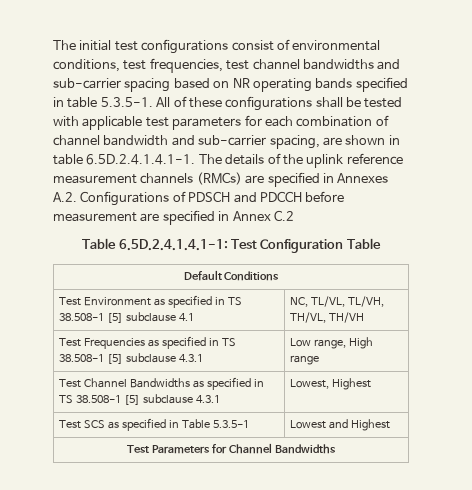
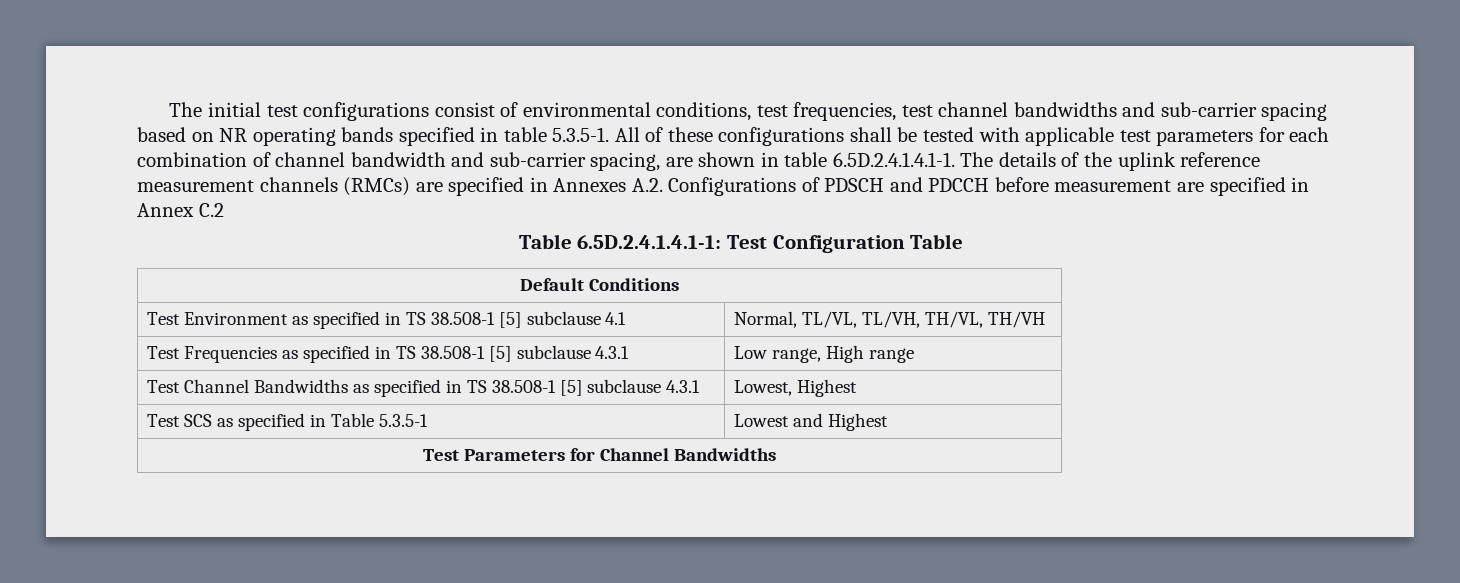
[290,297,309,307] NC, -> [733,311,797,328] Normal,

